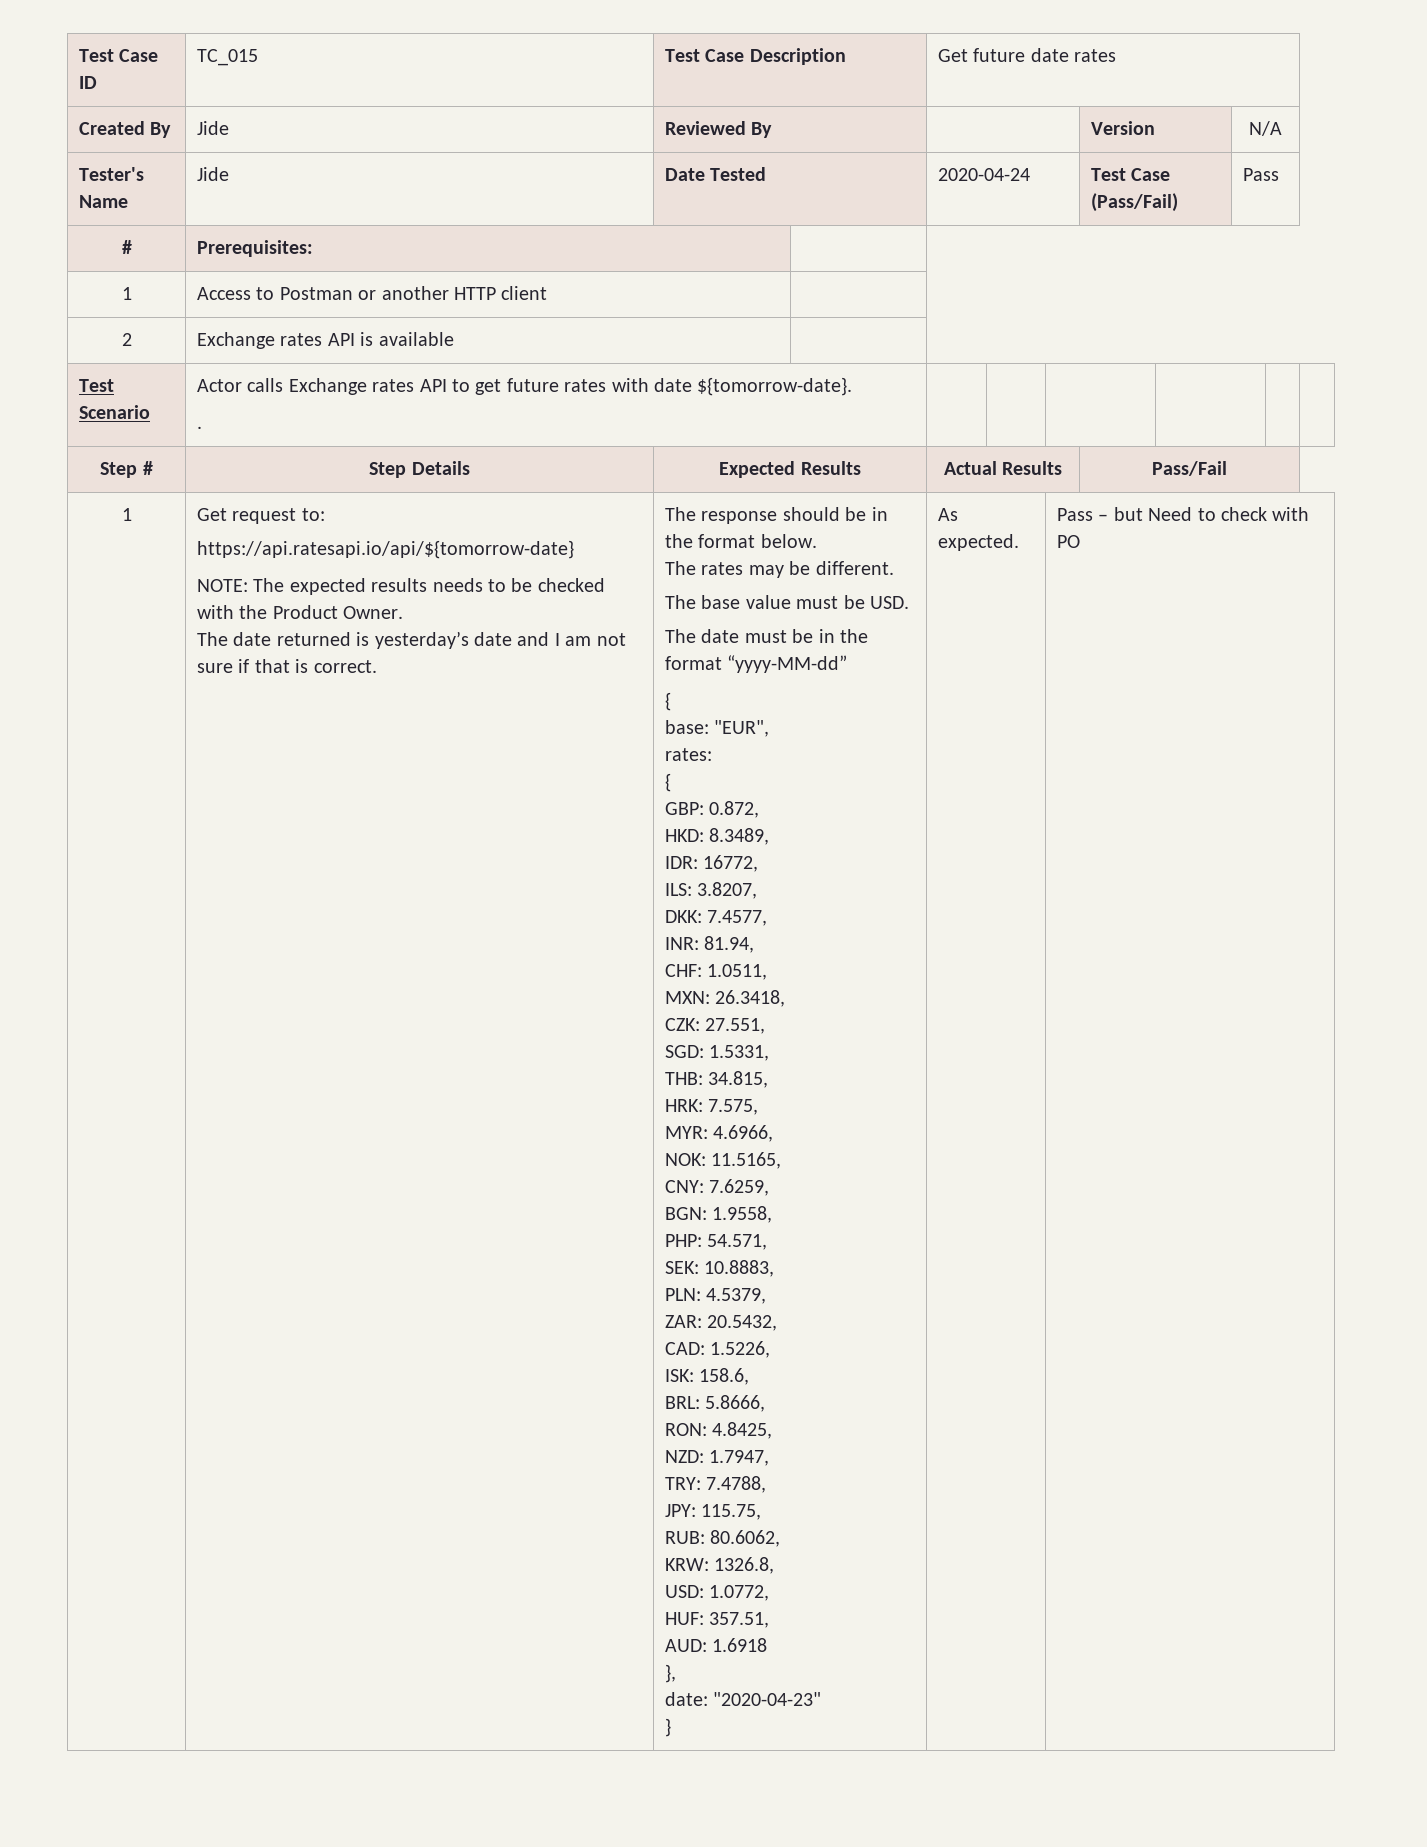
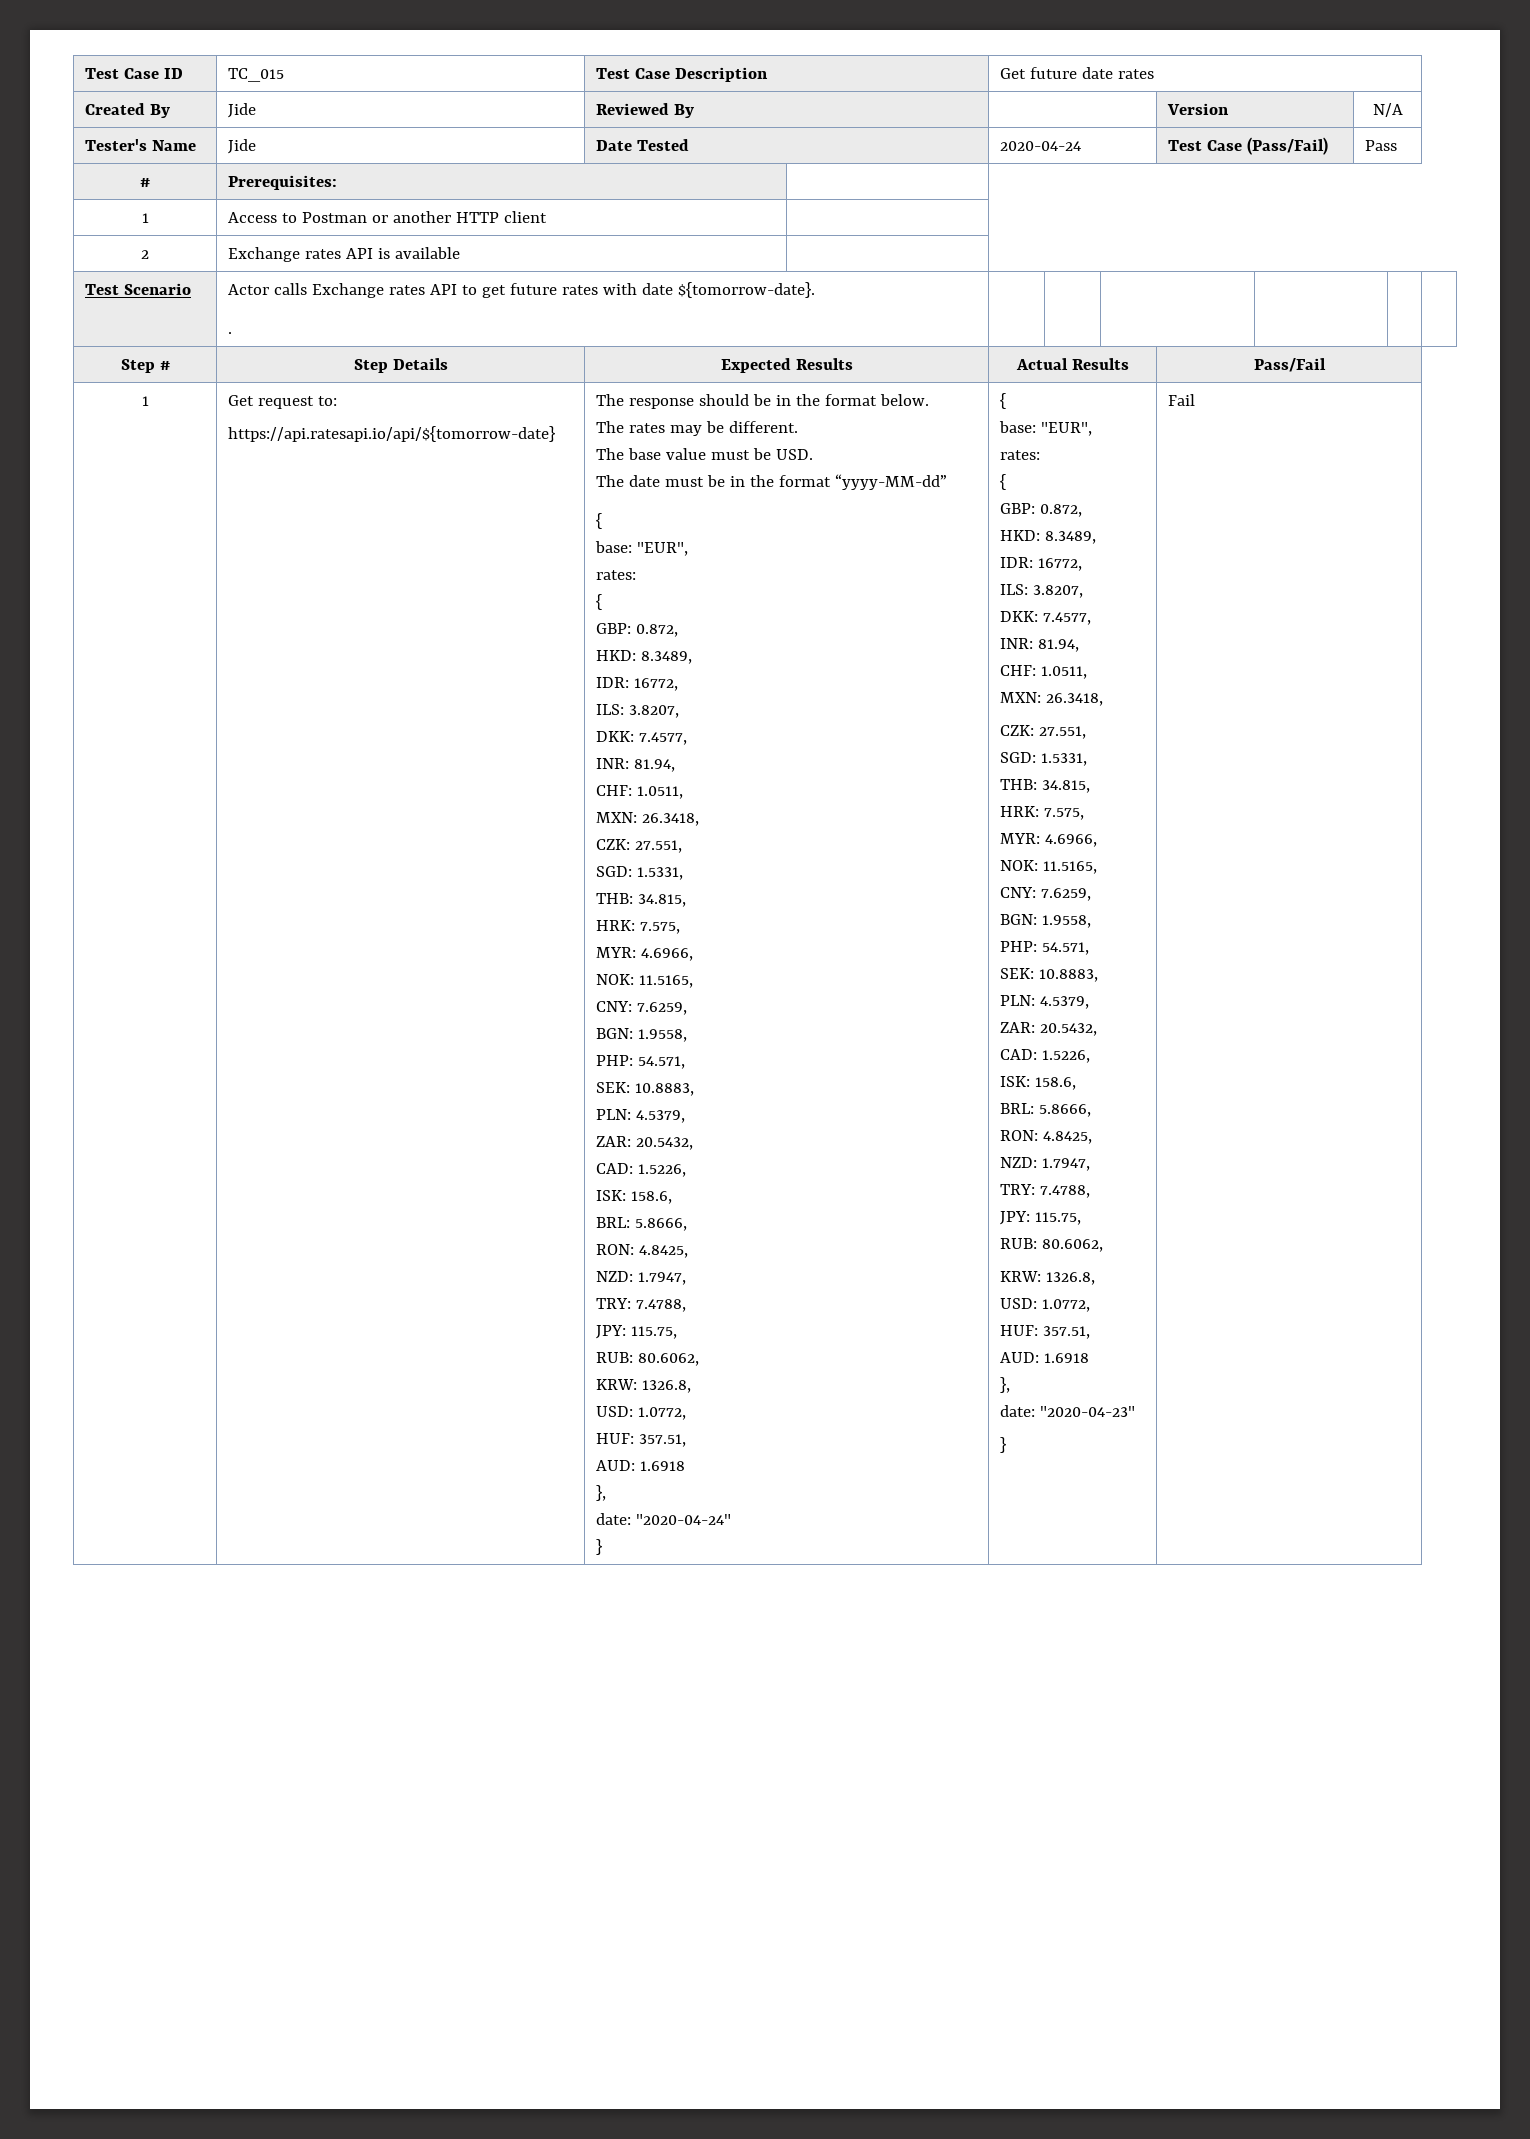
[197,578,605,595] [197,605,404,619] [197,631,626,649] [197,659,377,673] // NOTE: The expected results needs to be checked with the Product Owner. // The date returned is yesterday’s date and I am not sure if that is correct. -> (555, 434) none
[713,1692,822,1706] [665,1718,672,1737] [938,508,959,521] [938,534,1020,551] [1057,507,1310,521] [1057,535,1081,548] "2020-04-23" // } | As expected. | Pass – but Need to check with PO -> [635,1514,731,1525] [595,1539,602,1555] [999,393,1006,409] [998,421,1092,436] [999,450,1040,460] [999,474,1006,490] [999,503,1082,517] [999,530,1096,544] [999,557,1082,571] [999,584,1083,598] [999,611,1091,625] [999,638,1079,652] [999,665,1087,679] [999,692,1103,706] [999,725,1086,739] [999,752,1087,766] [999,779,1090,793] [999,806,1084,820] [999,833,1097,847] [999,860,1097,874] [999,887,1091,901] [999,914,1091,928] [999,941,1089,955] [999,968,1098,982] [999,995,1089,1009] [999,1022,1097,1036] [999,1049,1090,1063] [999,1076,1076,1090] [999,1103,1091,1117] [999,1130,1092,1144] [999,1157,1090,1171] [999,1184,1090,1198] [999,1211,1081,1225] [999,1238,1103,1252] [999,1271,1095,1285] [999,1298,1090,1312] [999,1325,1090,1339] [999,1352,1089,1363] [999,1377,1010,1393] [999,1405,1135,1417] [999,1437,1006,1453] [1167,394,1195,406] "2020-04-24" // } | { // base: "EUR", // rates: // { // GBP: 0.872, // HKD: 8.3489, // IDR: 16772, // ILS: 3.8207, // DKK: 7.4577, // INR: 81.94, // CHF: 1.0511, // MXN: 26.3418, // CZK: 27.551, // SGD: 1.5331, // THB: 34.815, // HRK: 7.575, // MYR: 4.6966, // NOK: 11.5165, // CNY: 7.6259, // BGN: 1.9558, // PHP: 54.571, // SEK: 10.8883, // PLN: 4.5379, // ZAR: 20.5432, // CAD: 1.5226, // ISK: 158.6, // BRL: 5.8666, // RON: 4.8425, // NZD: 1.7947, // TRY: 7.4788, // JPY: 115.75, // RUB: 80.6062, // KRW: 1326.8, // USD: 1.0772, // HUF: 357.51, // AUD: 1.6918 // }, // date: "2020-04-23" // } | Fail

